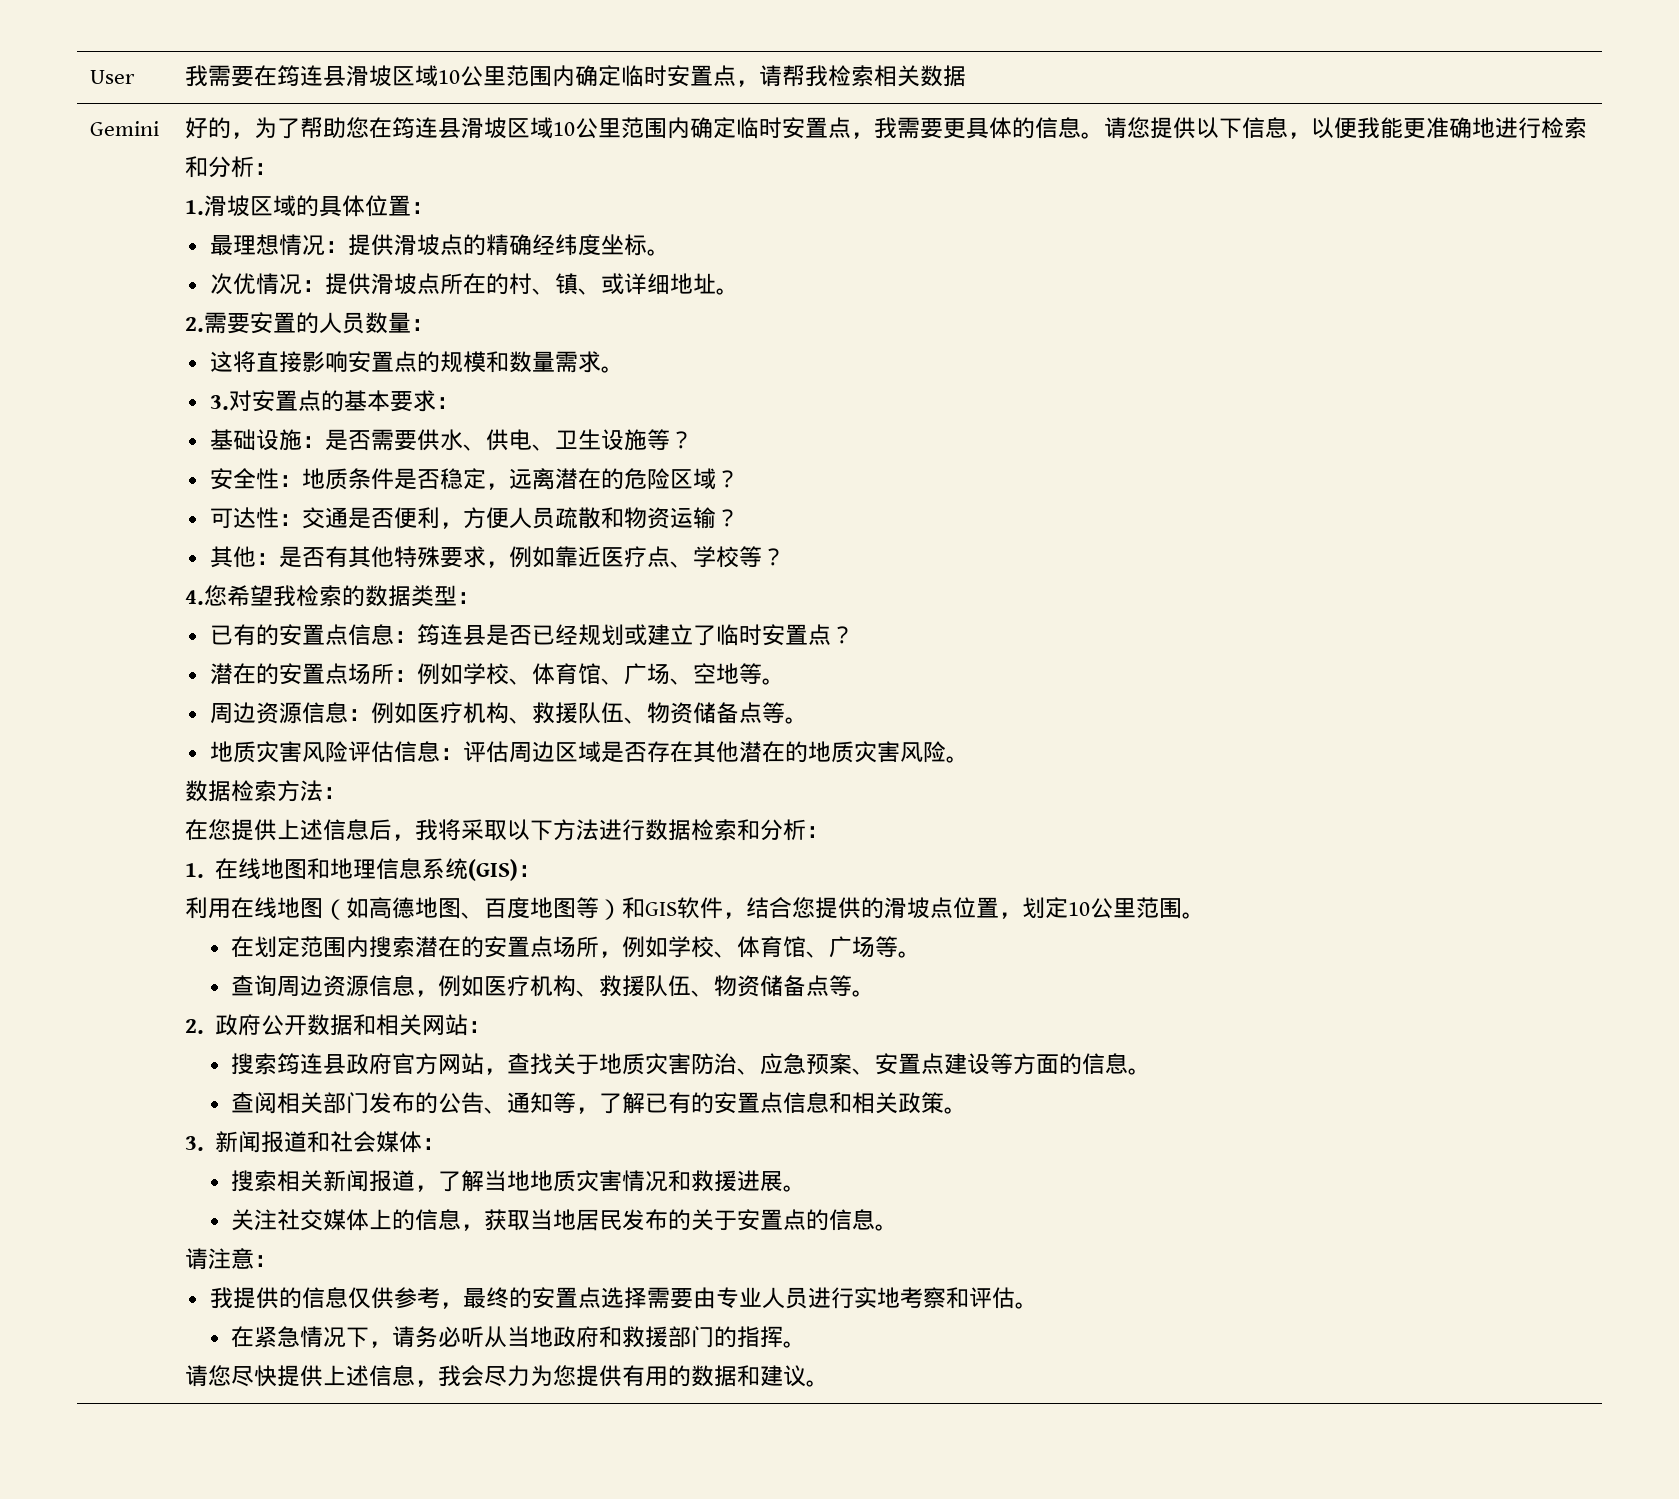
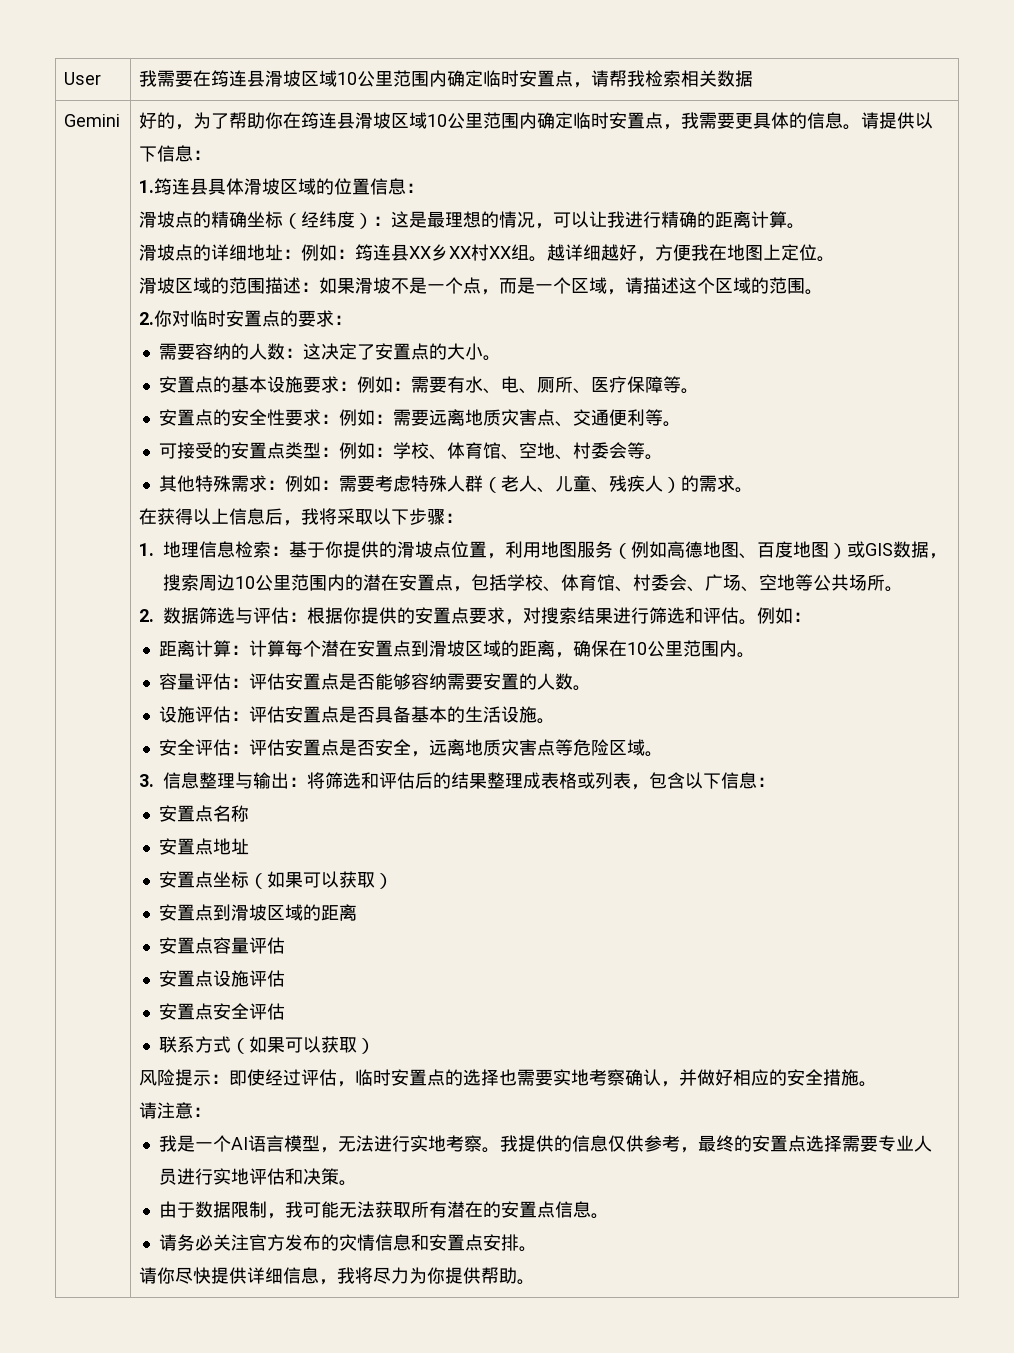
[345,117,369,138] 您 -> [265,112,284,129] 你
[1126,117,1150,138] 您 -> (880, 120) none
[1287,117,1587,139] [184,156,277,178] [184,195,434,217] [209,234,670,256] [209,273,739,295] [184,312,434,334] [209,351,624,373] [209,390,252,411] ，以便我能更准确地进行检索和分析： // 1.滑坡区域的具体位置： // 最理想情况：提供滑坡点的精确经纬度坐标。 // 次优情况：提供滑坡点所在的村、镇、或详细地址。 // 2.需要安置的人员数量： // 这将直接影响安置点的规模和数量需求。 // 3.对 -> [193,150,212,160] [139,178,425,195] [139,211,806,229] [139,244,836,262] [139,277,824,295] [139,310,353,327] [158,343,501,361] ： // 1.筠连县具体滑坡区域的位置信息： // 滑坡点的精确坐标（经纬度）：这是最理想的情况，可以让我进行精确的距离计算。 // 滑坡点的详细地址：例如：筠连县XX乡XX村XX组。越详细越好，方便我在地图上定位。 // 滑坡区域的范围描述：如果滑坡不是一个点，而是一个区域，请描述这个区域的范围。 // 2.你对临时安置点的要求： // 需要容纳的人数：这决定了安置点的大小。 //
[389,390,459,412] [209,429,693,451] [209,468,739,490] [209,507,739,529] [209,546,785,568] [184,585,480,607] [209,624,854,646] [209,663,785,685] [209,702,808,724] [209,741,969,763] [184,780,346,802] [184,819,323,841] 要求： // 基础设施：是否需要供水、供电、卫生设施等？ // 安全性：地质条件是否稳定，远离潜在的危险区域？ // 可达性：交通是否便利，方便人员疏散和物资运输？ // 其他：是否有其他特殊要求，例如靠近医疗点、学校等？ // 4.您希望我检索的数据类型： // 已有的安置点信息：筠连县是否已经规划或建立了临时安置点？ // 潜在的安置点场所：例如学校、体育馆、广场、空地等。 // 周边资源信息：例如医疗机构、救援队伍、物资储备点等。 // 地质灾害风险评估信息：评估周边区域是否存在其他潜在的地质灾害风险。 // 数据检索方法： // 在您提供上述 -> [266,376,699,394] [158,409,681,427] [158,442,663,460] [158,475,753,493] [139,508,230,525] 设施要求：例如：需要有水、电、厕所、医疗保障等。 // 安置点的安全性要求：例如：需要远离地质灾害点、交通便利等。 // 可接受的安置点类型：例如：学校、体育馆、空地、村委会等。 // 其他特殊需求：例如：需要考虑特殊人群（老人、儿童、残疾人）的需求。 // 在获得以上
[552,819,829,841] [184,858,542,881] [184,897,346,920] 方法进行数据检索和分析： // 1.在线地图和地理信息系统(GIS)： // 利用在线地图（ -> [409,508,464,525] [139,541,650,559] 步骤： // 1.地理信息检索：基于你提供的滑坡点位置，利用地图服务（例
[575,897,1205,920] [231,936,922,958] [231,975,876,997] [184,1014,492,1036] [231,1053,1152,1075] [231,1092,968,1114] [184,1131,446,1153] [231,1170,807,1192] [231,1209,899,1231] [184,1248,277,1270] 等）和GIS软件，结合您提供的滑坡点位置，划定10公里范围。 // 在划定范围内搜索潜在的安置点场所，例如学校、体育馆、广场等。 // 查询周边资源信息，例如医疗机构、救援队伍、物资储备点等。 // 2.政府公开数据和相关网站： // 搜索筠连县政府官方网站，查找关于地质灾害防治、应急预案、安置点建设等方面的信息。 // 查阅相关部门发布的公告、通知等，了解已有的安置点信息和相关政策。 // 3.新闻报道和社会媒体： // 搜索相关新闻报道，了解当地地质灾害情况和救援进展。 // 关注社交媒体上的信息，获取当地居民发布的关于安置点的信息。 // 请注意： // -> [829,541,948,559] [163,574,904,592] [139,607,812,625] [158,640,755,658] [158,673,591,691] [158,706,555,724] [158,739,663,757] [139,772,776,790] [158,805,249,822] [158,838,249,855] [158,871,393,889] [158,904,357,921] [158,937,285,954] [158,970,285,987] [158,1003,285,1020] [158,1036,375,1054] [139,1069,878,1087] [139,1102,212,1119] [158,1135,500,1153] ）或GIS数据，搜索周边10公里范围内的潜在安置点，包括学校、体育馆、村委会、广场、空地等公共场所。 // 2.数据筛选与评估：根据你提供的安置点要求，对搜索结果进行筛选和评估。例如： // 距离计算：计算每个潜在安置点到滑坡区域的距离，确保在10公里范围内。 // 容量评估：评估安置点是否能够容纳需要安置的人数。 // 设施评估：评估安置点是否具备基本的生活设施。 // 安全评估：评估安置点是否安全，远离地质灾害点等危险区域。 // 3.信息整理与输出：将筛选和评估后的结果整理成表格或列表，包含以下信息： // 安置点名称 // 安置点地址 // 安置点坐标（如果可以获取） // 安置点到滑坡区域的距离 // 安置点容量评估 // 安置点设施评估 // 安置点安全评估 // 联系方式（如果可以获取） // 风险提示：即使经过评估，临时安置点的选择也需要实地考察确认，并做好相应的安全措施。 // 请注意： // 我是一个AI语言模型，无法进行实地考察。
[692,1287,716,1309] 由 -> (878, 1143) none
[899,1287,1038,1309] [231,1326,807,1348] [184,1365,231,1387] 考察和评估。 // 在紧急情况下，请务必听从当地政府和救援部门的指挥。 // 请您 -> [248,1168,357,1186] [158,1201,609,1219] [158,1234,537,1252] [139,1267,176,1284] 评估和决策。 // 由于数据限制，我可能无法获取所有潜在的安置点信息。 // 请务必关注官方发布的灾情信息和安置点安排。 // 请你
[322,1365,369,1386] 上述 -> [247,1267,284,1284] 详细
[460,1365,806,1387] 会尽力为您提供有用的数据和建议 -> [355,1267,518,1284] 将尽力为你提供帮助

